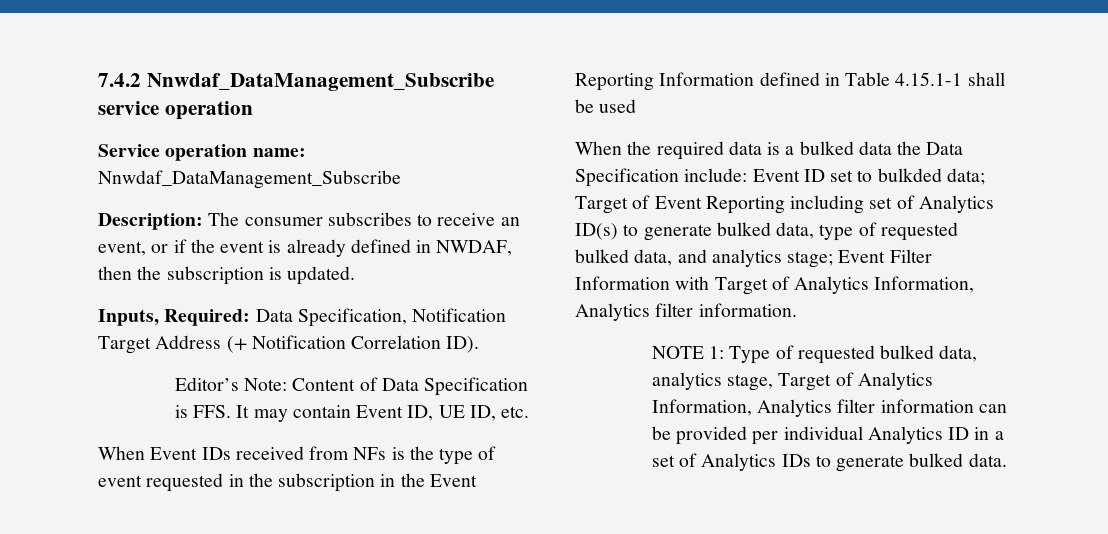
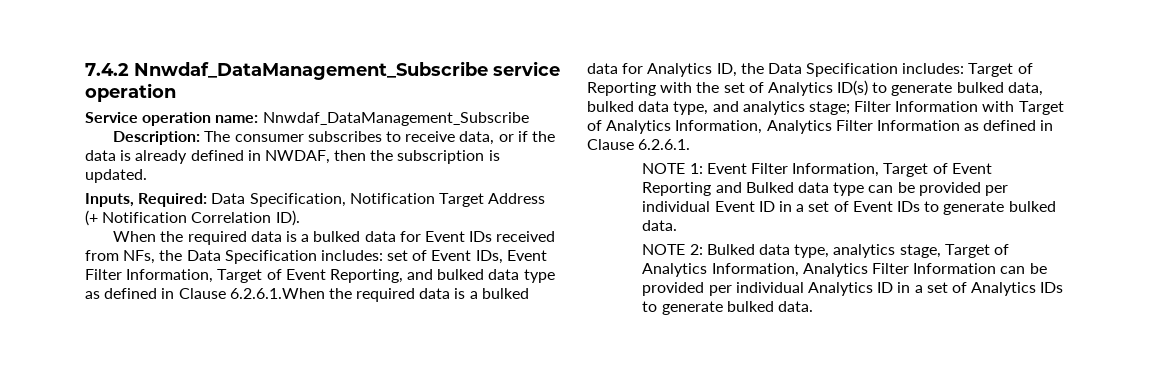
[500,217,520,226] [98,241,146,256] an event, -> [459,131,495,145] data,
[220,241,265,253] event -> [85,150,116,161] data
[174,377,529,396] [174,405,530,422] [98,446,497,465] [98,473,477,492] [575,72,1005,91] [575,99,637,113] // Editor’s Note: Content of Data Specification is FFS. It may contain Event ID, UE ID, etc. // When Event IDs received from NFs is the type of event requested in the subscription in the Event Reporting Information defined in Table 4.15.1-1 shall be used -> (300, 218) none
[897,141,964,155] [575,168,985,187] [575,195,865,214] the Data Specification include: Event ID set to bulkded data; Target of Event Reporting including -> [399,231,556,242] [85,250,547,264] [85,269,555,283] [85,288,529,302] [587,63,1033,77] [587,82,720,96] for Event IDs received from NFs, the Data Specification includes: set of Event IDs, Event Filter Information, Target of Event Reporting, and bulked data type as defined in Clause 6.2.6.1.When the required data is a bulked data for Analytics ID, the Data Specification includes: Target of Reporting with the
[819,222,958,241] [575,249,673,266] type of requested bulked data, -> [587,101,709,115] bulked data type,
[838,250,886,263] Event -> (850, 108) none
[655,303,797,317] [651,345,978,364] filter information. // NOTE 1: Type of requested bulked data, -> [835,120,1054,131] [587,139,691,150] [642,163,992,177] [642,182,1008,196] [642,201,1056,215] [642,220,678,231] [642,244,830,258] Filter Information as defined in Clause 6.2.6.1. // NOTE 1: Event Filter Information, Target of Event Reporting and Bulked data type can be provided per individual Event ID in a set of Event IDs to generate bulked data. // NOTE 2: Bulked data type,
[837,399,974,413] filter information -> [872,263,997,274] Filter Information

